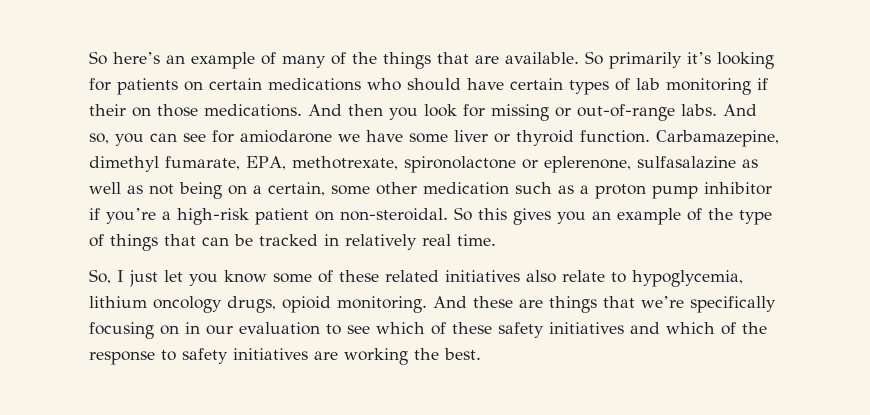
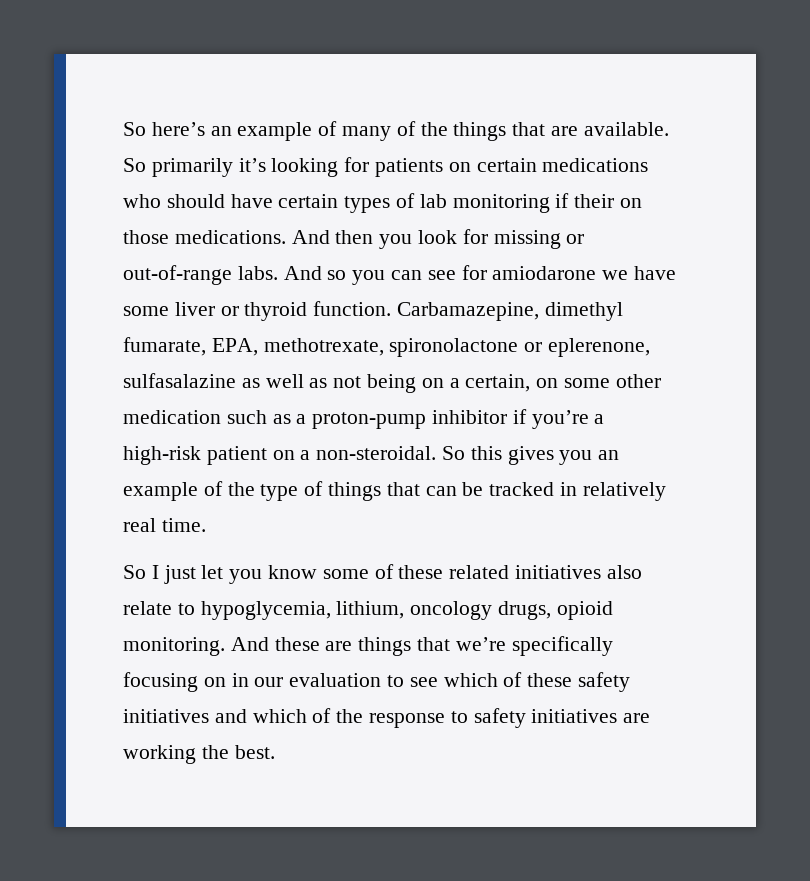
[89,133,109,144] so, -> [327,270,347,280] so
(325, 189) none -> [536,378,559,388] on
[595,184,698,199] proton pump -> [312,412,427,429] proton-pump
(334, 216) none -> [300,450,311,460] a
[89,269,111,284] So, -> [123,565,146,579] So
[89,296,147,308] lithium -> [336,601,405,619] lithium,

